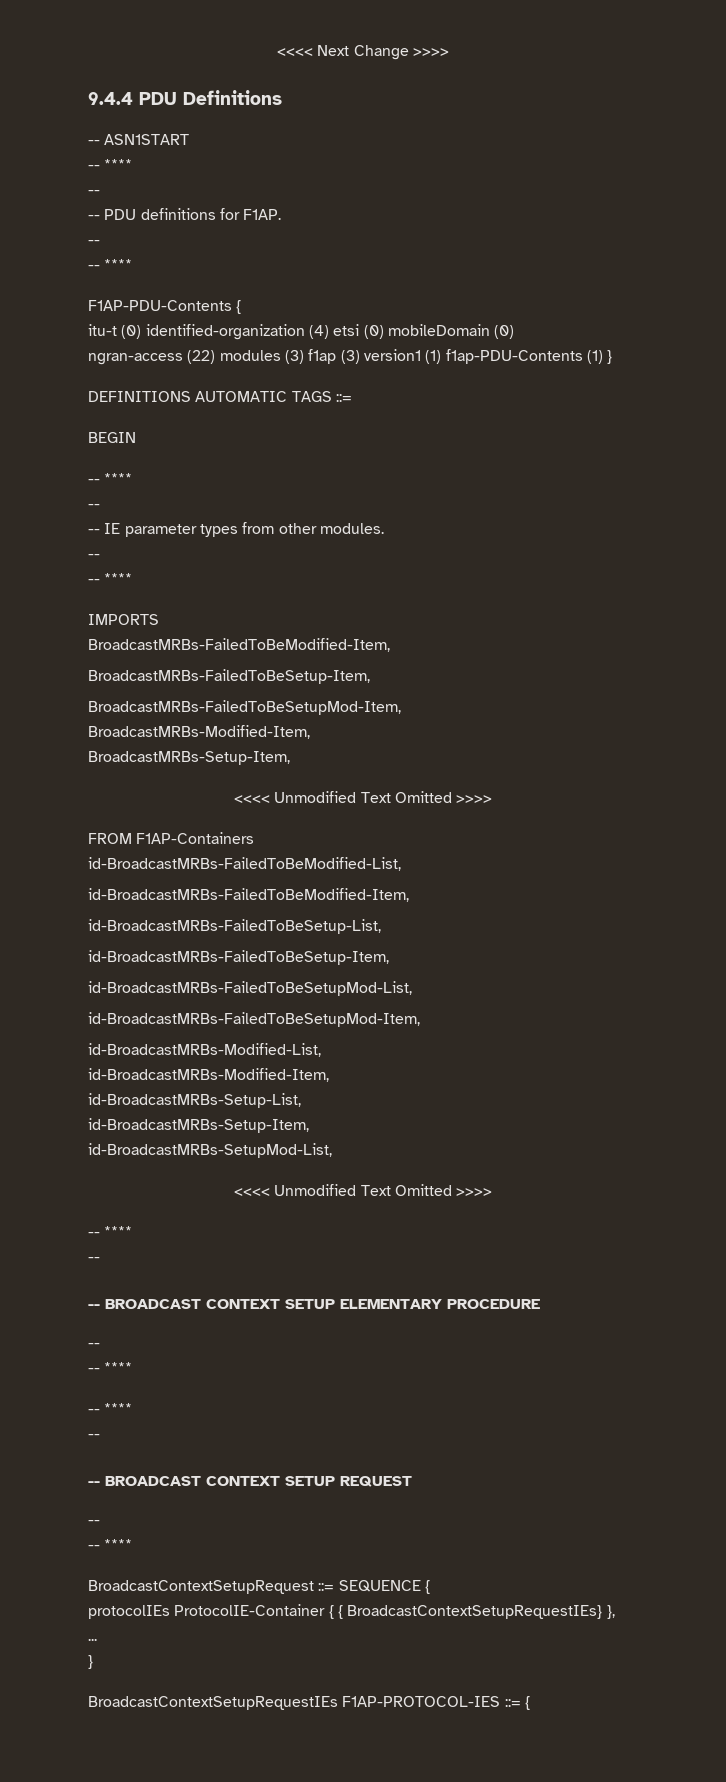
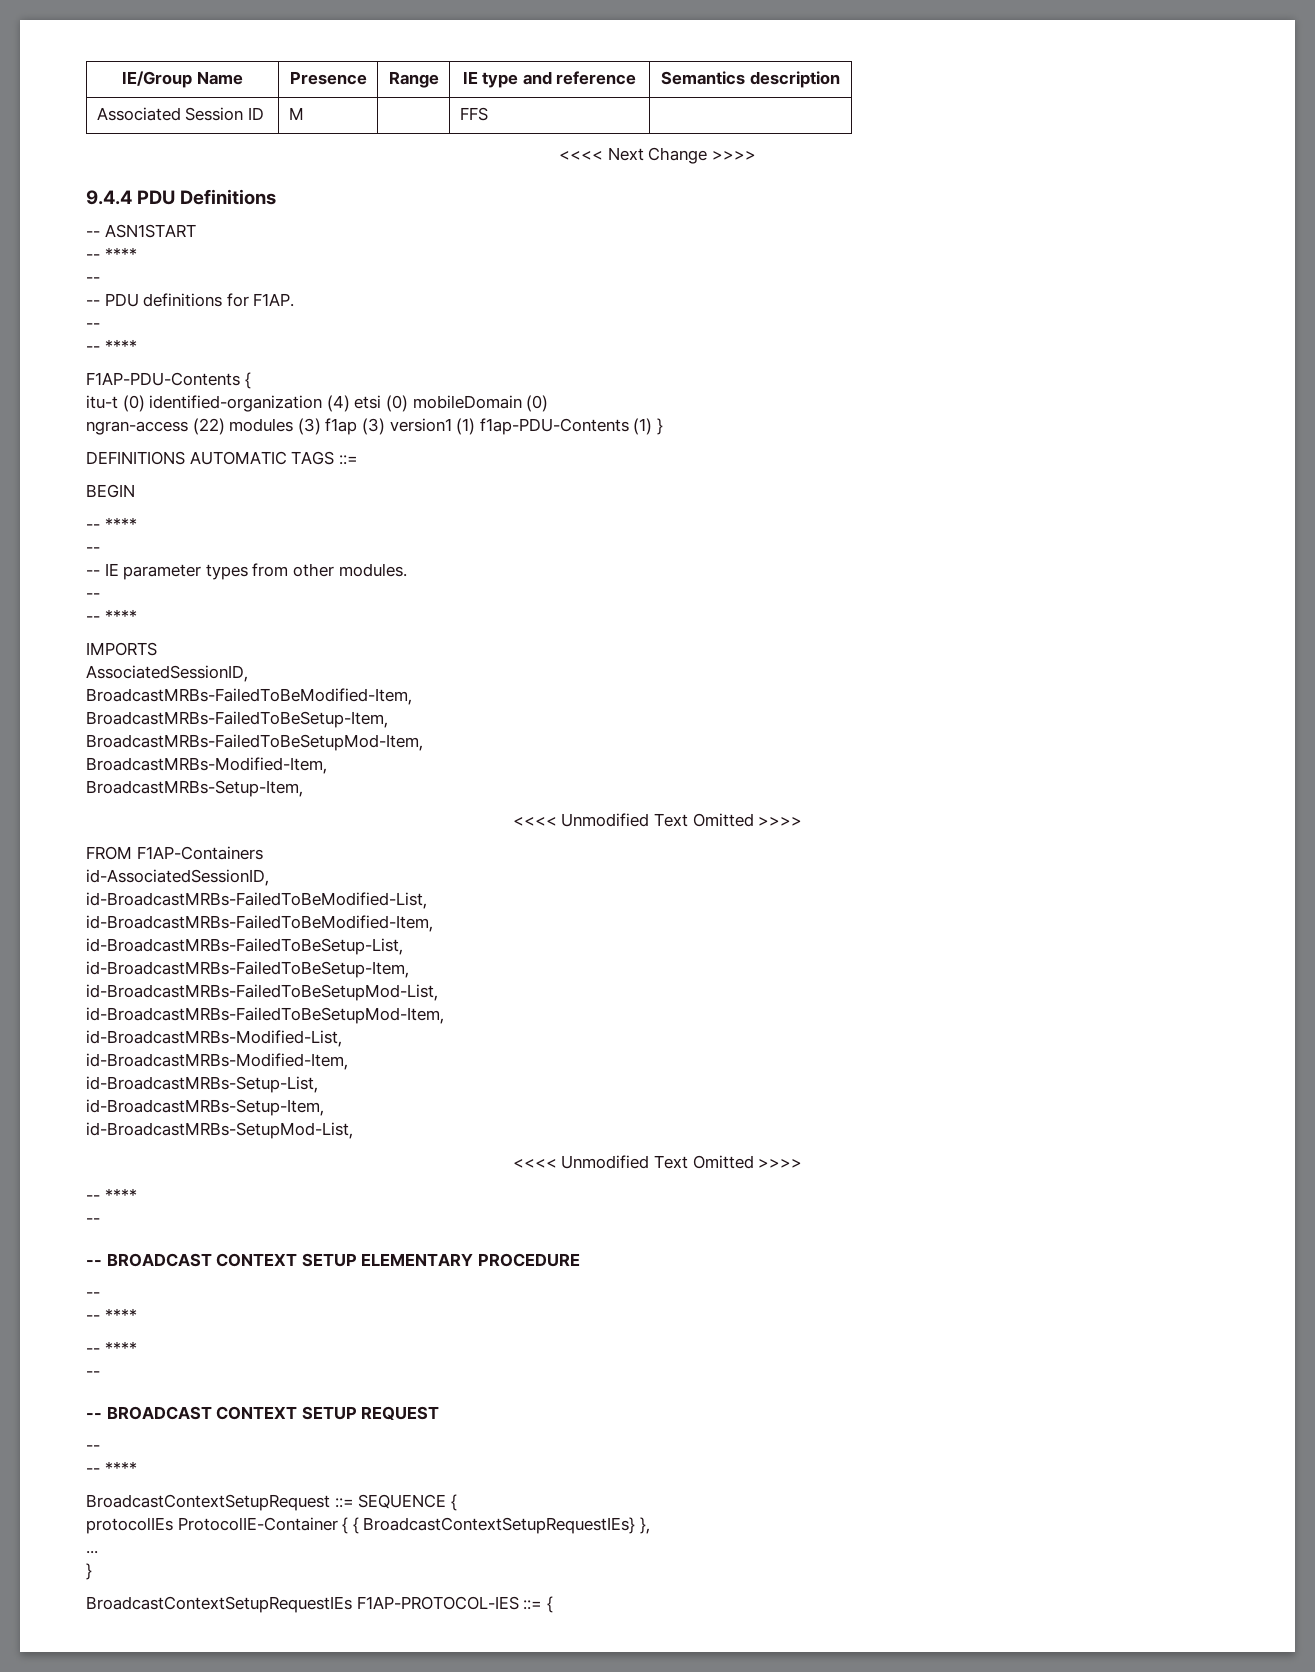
(277, 52) none -> [122,71,243,88] [289,71,367,85] [388,71,439,88] [462,71,637,88] [661,71,840,88] [96,107,264,121] [288,107,304,120] [459,107,488,121] IE/Group Name | Presence | Range | IE type and reference | Semantics description // Associated Session ID | M | | FFS | //
(159, 619) none -> [86,665,248,682] // AssociatedSessionID,
(255, 838) none -> [86,869,269,886] // id-AssociatedSessionID,

